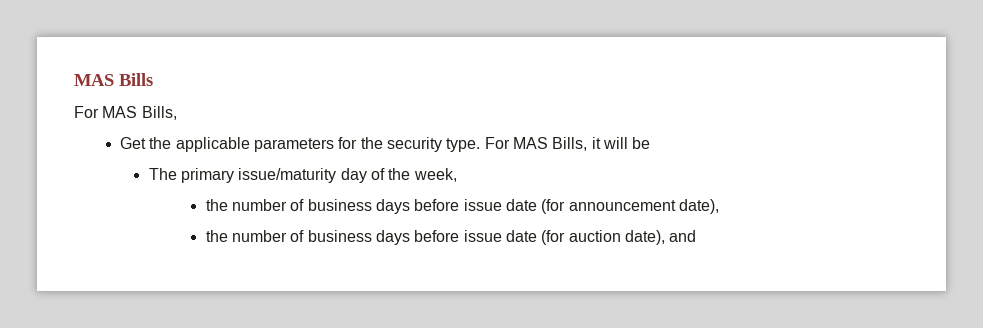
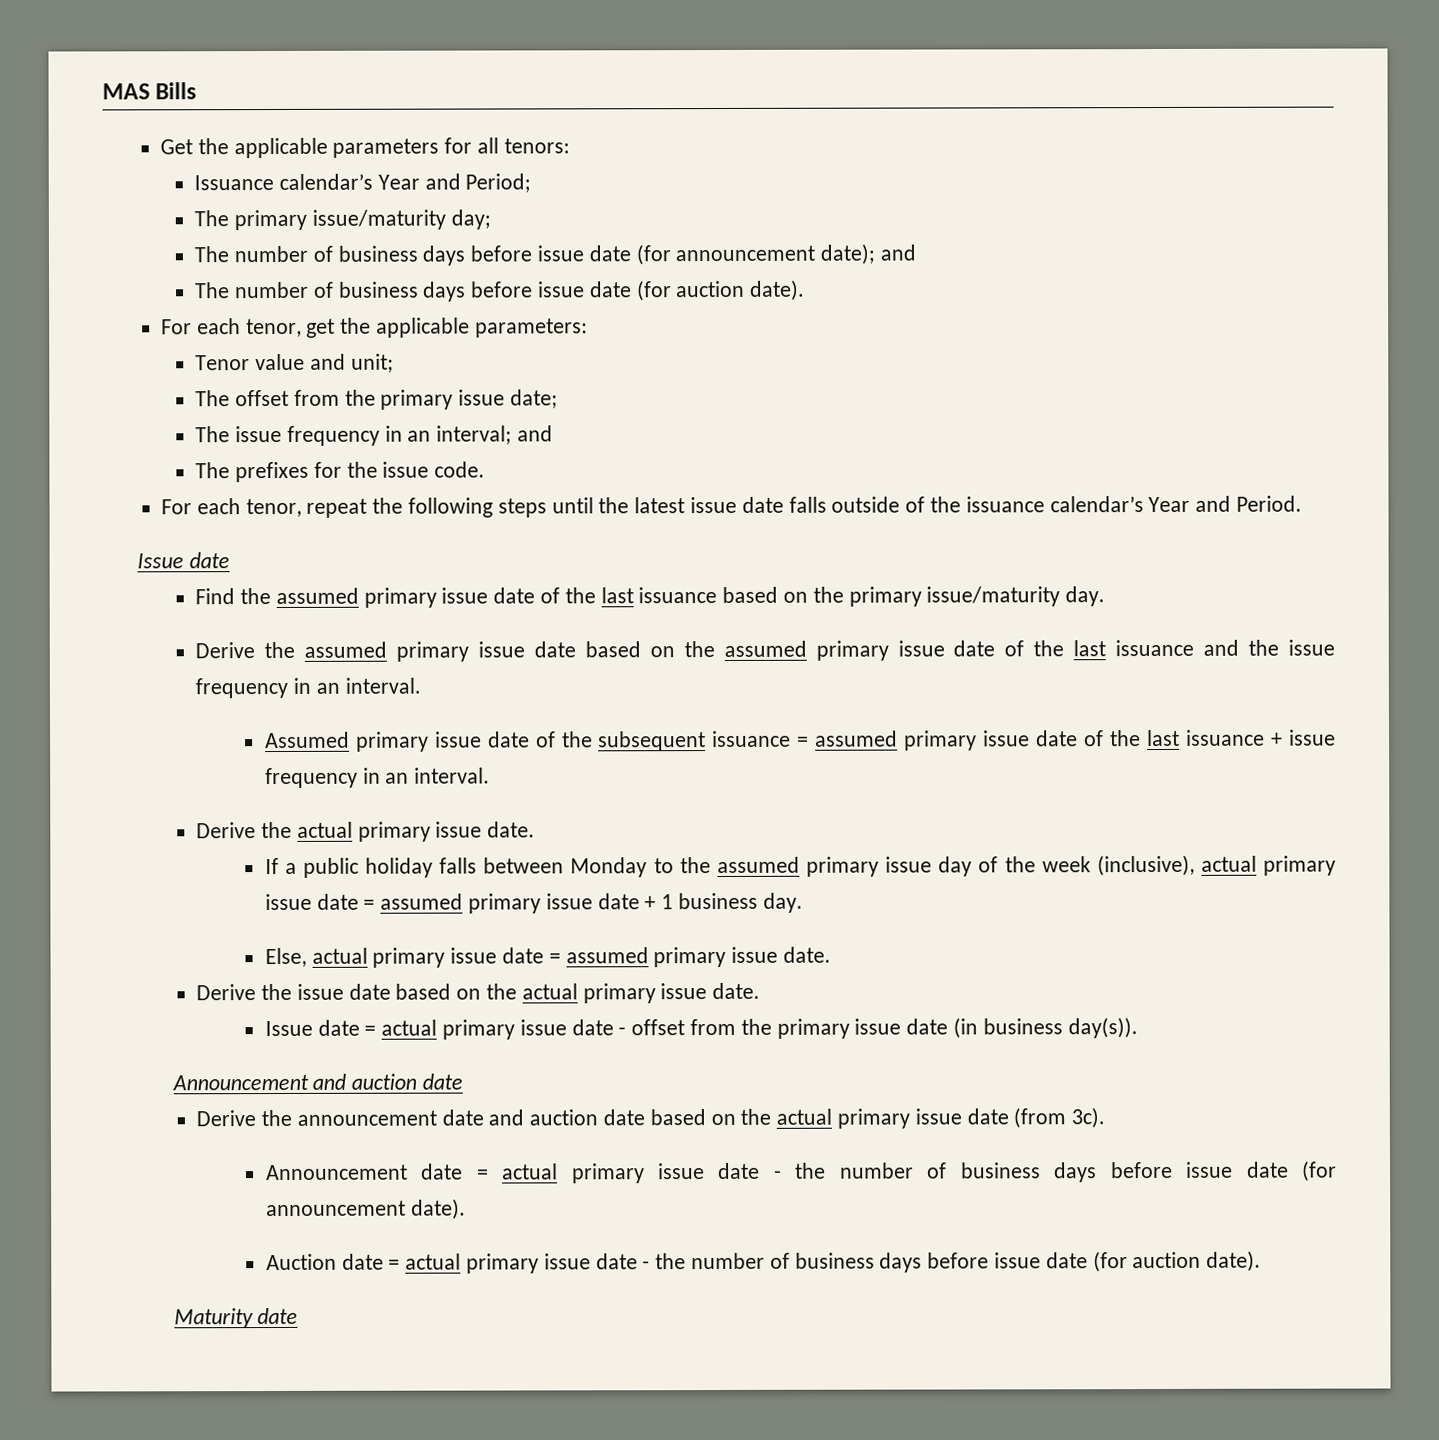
[74,106,177,120] // For MAS Bills, -> (198, 91) none
[360,137,651,152] [148,168,457,183] the security type. For MAS Bills, it will be // The primary issue/maturity day of the week, // -> [476,137,570,154] [194,173,532,193] [194,209,491,231] [194,243,917,266] [195,279,806,302] [160,317,588,338] [195,353,394,373] [195,389,559,410] [195,425,554,446] [195,461,486,483] [160,495,1303,518] [137,552,231,569] [195,586,1106,608] [195,639,1335,662] [195,677,421,699] [264,729,1337,752] [264,767,491,789] [196,821,536,842] [264,854,1336,878] [264,892,803,914] [264,946,831,968] [196,982,761,1004] [264,1017,1138,1040] [171,1073,463,1091] [196,1107,1106,1129] [265,1162,782,1184] all tenors: // Issuance calendar’s Year and Period; // The primary issue/maturity day; // The number of business days before issue date (for announcement date); and // The number of business days before issue date (for auction date). // For each tenor, get the applicable parameters: // Tenor value and unit; // The offset from the primary issue date; // The issue frequency in an interval; and // The prefixes for the issue code. // For each tenor, repeat the following steps until the latest issue date falls outside of the issuance calendar’s Year and Period. // Issue date // Find the assumed primary issue date of the last issuance based on the primary issue/maturity day. // Derive the assumed primary issue date based on the assumed primary issue date of the last issuance and the issue frequency in an interval. // Assumed primary issue date of the subsequent issuance = assumed primary issue date of the last issuance + issue frequency in an interval. // Derive the actual primary issue date. // If a public holiday falls between Monday to the assumed primary issue day of the week (inclusive), actual primary issue date = assumed primary issue date + 1 business day. // Else, actual primary issue date = assumed primary issue date. // Derive the issue date based on the actual primary issue date. // Issue date = actual primary issue date - offset from the primary issue date (in business day(s)). // Announcement and auction date // Derive the announcement date and auction date based on the actual primary issue date (from 3c). // Announcement date = actual primary issue date -
[678,199,719,214] date), // -> [410,1198,466,1220] [265,1253,651,1274] date). // Auction date = actual primary issue date -
[624,230,697,245] date), and -> [1206,1250,1262,1272] [173,1307,299,1329] date). // Maturity date

